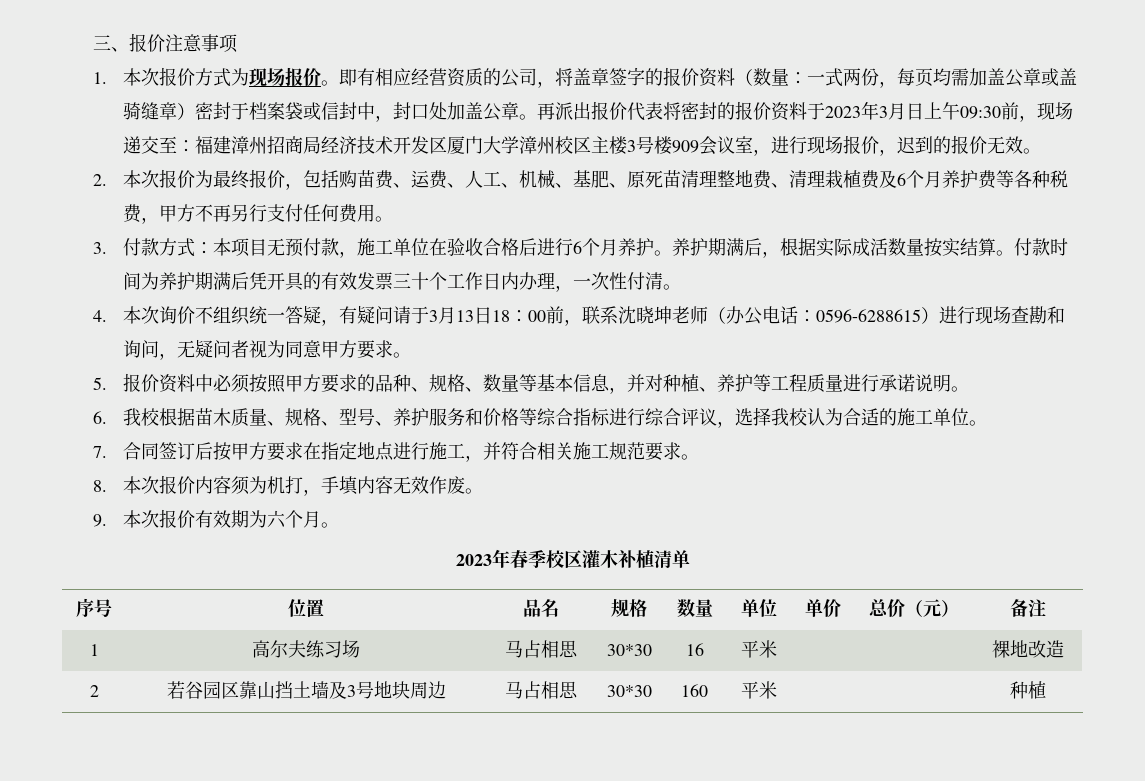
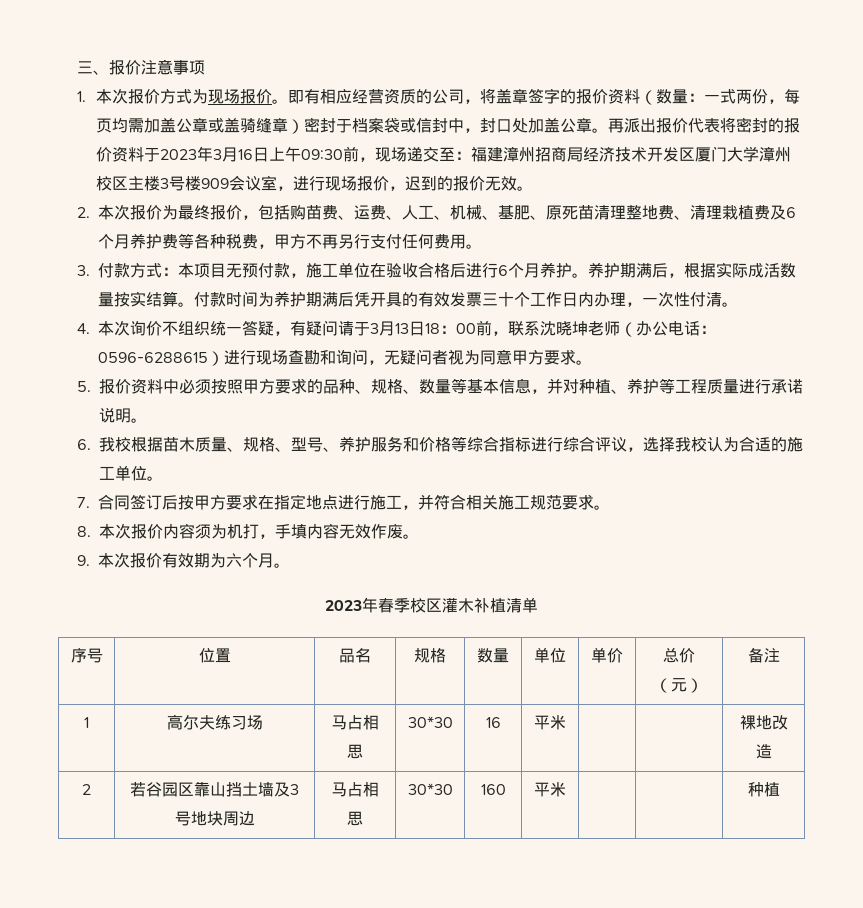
(907, 111) none -> [238,149,254,160] 16

